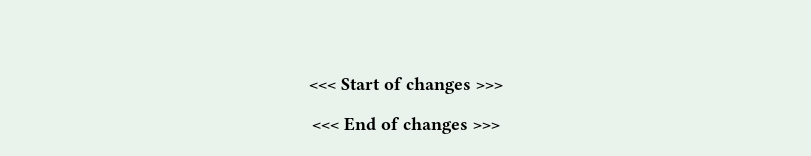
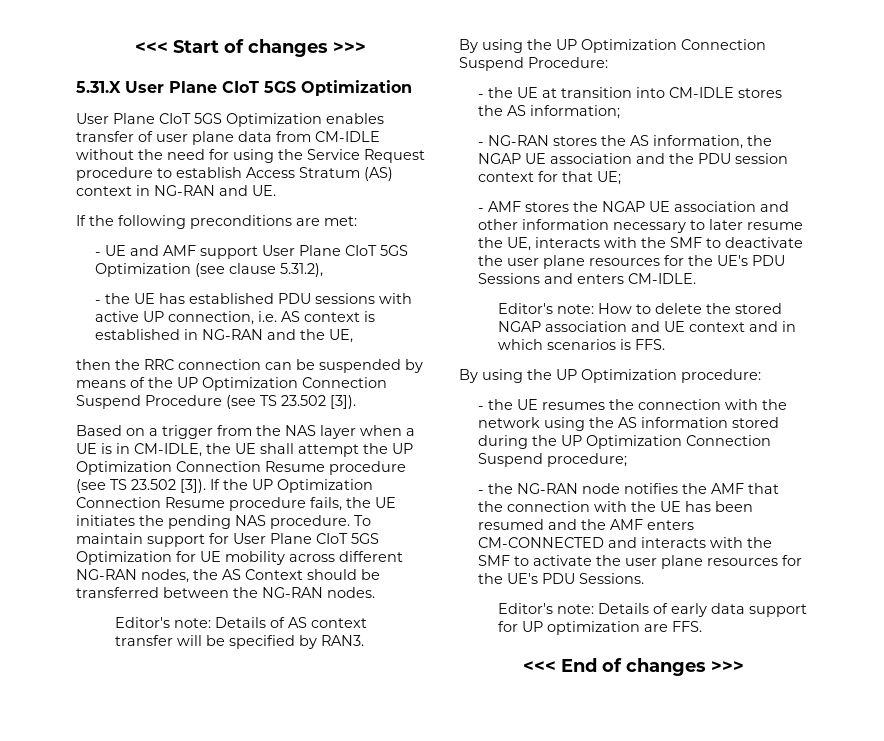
(503, 86) none -> [76,80,412,96] [76,113,384,127] [76,131,380,145] [76,149,425,163] [76,167,393,181] [76,185,276,196] [76,215,357,229] [95,245,409,259] [95,263,324,277] [95,293,413,304] [95,311,376,325] [95,329,354,343] [76,359,423,373] [76,377,387,391] [76,395,356,409] [76,425,415,439] [76,443,413,457] [76,461,406,475] [76,479,373,493] [76,497,396,511] [76,515,371,529] [76,533,379,547] [76,551,403,565] [76,569,380,583] [76,587,375,598] [114,617,367,628] [114,635,364,649] [459,39,766,53] [459,57,608,71] [478,87,783,98] [478,105,621,119] [478,135,773,149] [478,153,789,164] [478,171,622,185] [478,201,790,212] [478,219,804,233] [478,237,804,251] [478,255,786,269] [478,273,697,284] [497,303,782,314] [497,321,796,332] [497,339,665,350] [459,369,761,383] [478,399,788,410] [478,417,780,431] [478,435,772,449] [478,453,628,467] [478,483,780,494] [478,501,754,512] [478,519,695,530] [478,537,773,548] [478,555,803,569] [478,573,645,584] [497,603,807,617] [497,621,702,635] // 5.31.X User Plane CIoT 5GS Optimization // User Plane CIoT 5GS Optimization enables transfer of user plane data from CM-IDLE without the need for using the Service Request procedure to establish Access Stratum (AS) context in NG-RAN and UE. // If the following preconditions are met: // - UE and AMF support User Plane CIoT 5GS Optimization (see clause 5.31.2), // - the UE has established PDU sessions with active UP connection, i.e. AS context is established in NG-RAN and the UE, // then the RRC connection can be suspended by means of the UP Optimization Connection Suspend Procedure (see TS 23.502 [3]). // Based on a trigger from the NAS layer when a UE is in CM-IDLE, the UE shall attempt the UP Optimization Connection Resume procedure (see TS 23.502 [3]). If the UP Optimization Connection Resume procedure fails, the UE initiates the pending NAS procedure. To maintain support for User Plane CIoT 5GS Optimization for UE mobility across different NG-RAN nodes, the AS Context should be transferred between the NG-RAN nodes. // Editor's note: Details of AS context transfer will be specified by RAN3. // By using the UP Optimization Connection Suspend Procedure: // - the UE at transition into CM-IDLE stores the AS information; // - NG-RAN stores the AS information, the NGAP UE association and the PDU session context for that UE; // - AMF stores the NGAP UE association and other information necessary to later resume the UE, interacts with the SMF to deactivate the user plane resources for the UE's PDU Sessions and enters CM-IDLE. // Editor's note: How to delete the stored NGAP association and UE context and in which scenarios is FFS. // By using the UP Optimization procedure: // - the UE resumes the connection with the network using the AS information stored during the UP Optimization Connection Suspend procedure; // - the NG-RAN node notifies the AMF that the connection with the UE has been resumed and the AMF enters CM-CONNECTED and interacts with the SMF to activate the user plane resources for the UE's PDU Sessions. // Editor's note: Details of early data support for UP optimization are FFS.

